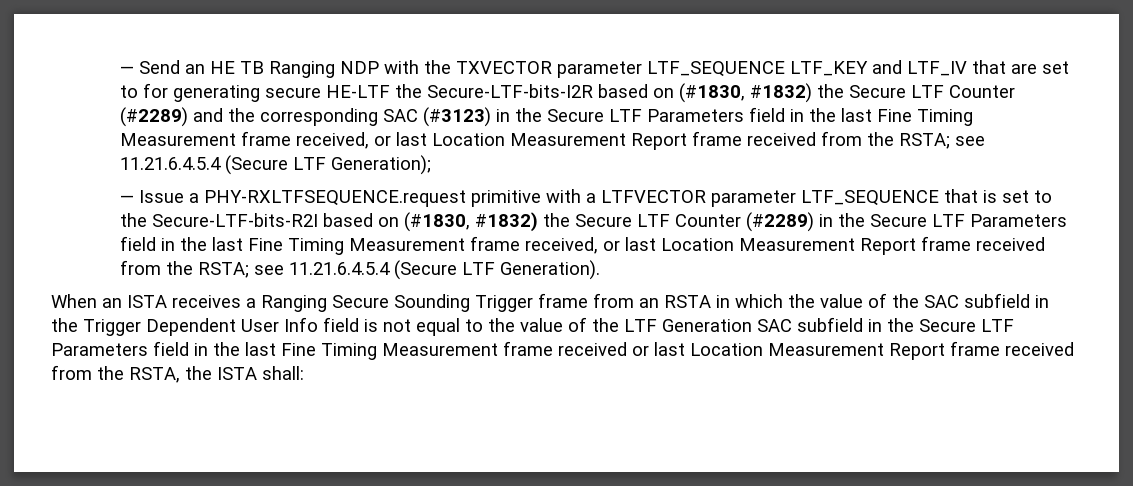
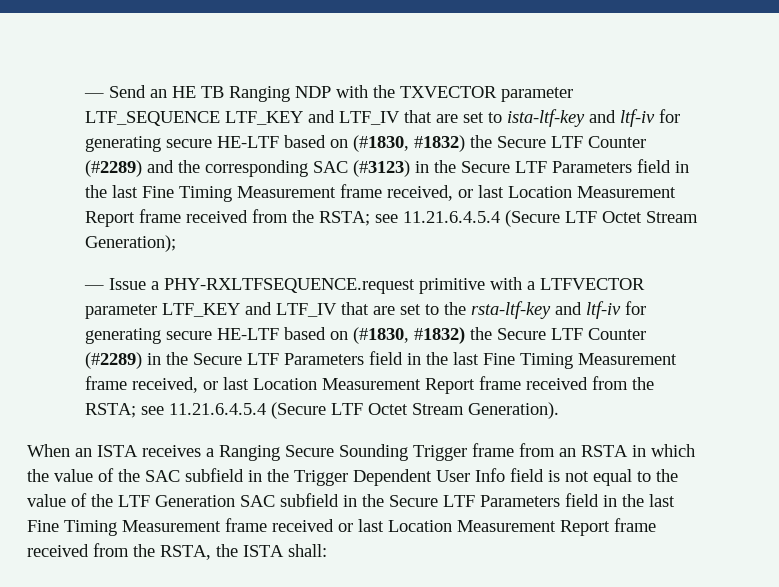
[142,83,593,102] for generating secure HE-LTF the Secure-LTF-bits-I2R -> [506,109,680,127] [84,136,279,152] ista-ltf-key and ltf-iv for generating secure HE-LTF
(326, 163) none -> [601,211,698,223] Octet Stream
[800,189,1052,206] [119,213,318,227] LTF_SEQUENCE that is set to the Secure-LTF-bits-R2I -> [161,301,646,319] [84,328,279,344] LTF_KEY and LTF_IV that are set to the rsta-ltf-key and ltf-iv for generating secure HE-LTF
(495, 268) none -> [367,403,464,415] Octet Stream

